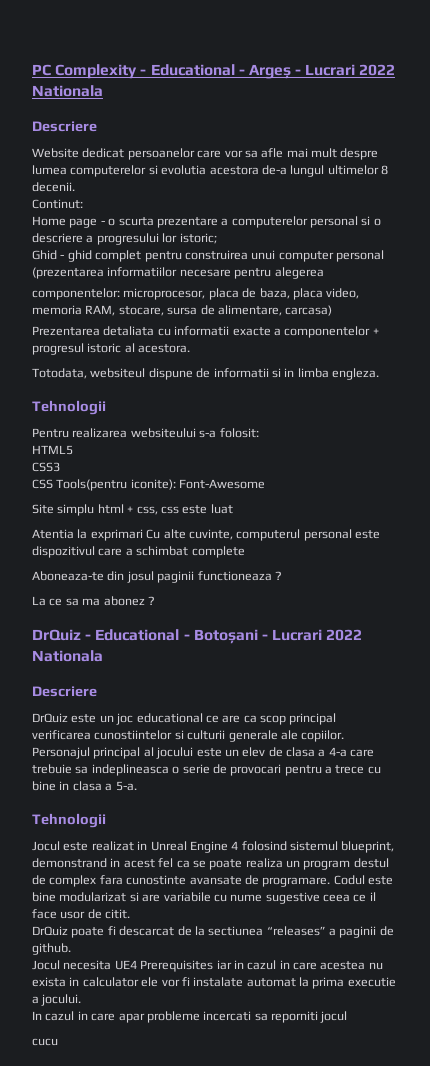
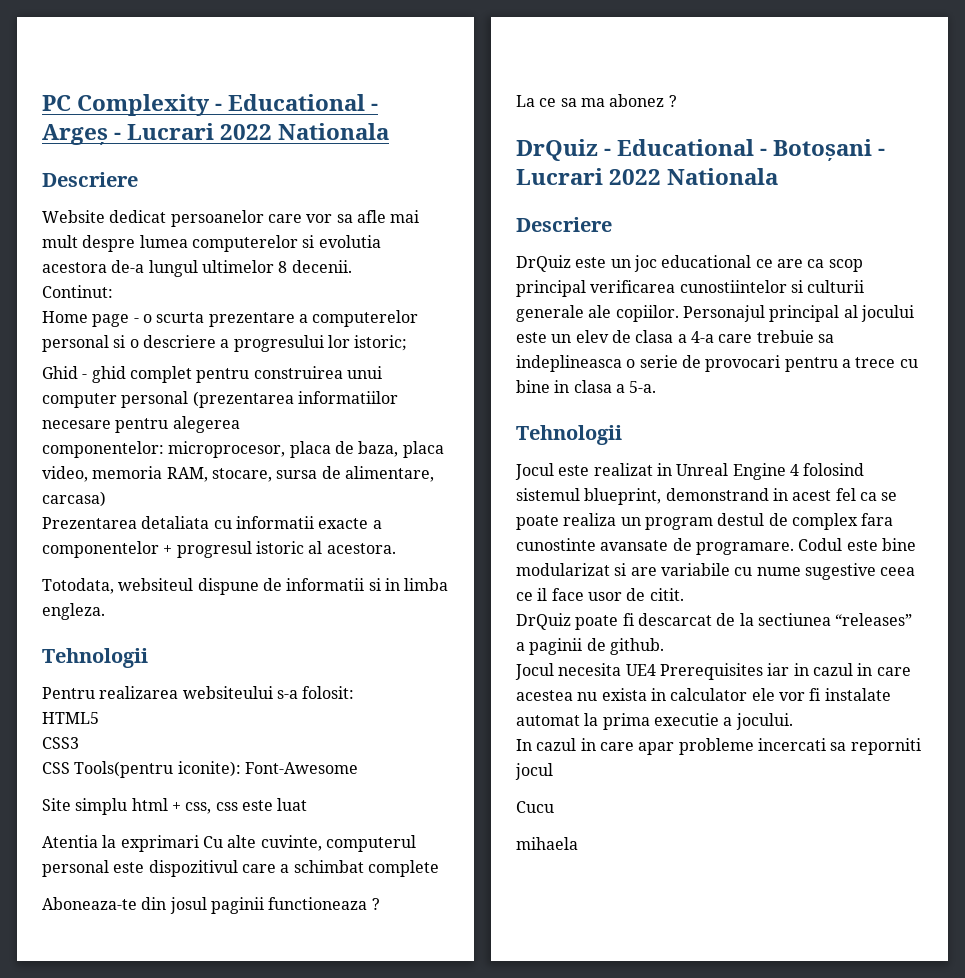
[32,1038,58,1046] cucu -> [516,801,554,813] [516,837,578,850] Cucu // mihaela

